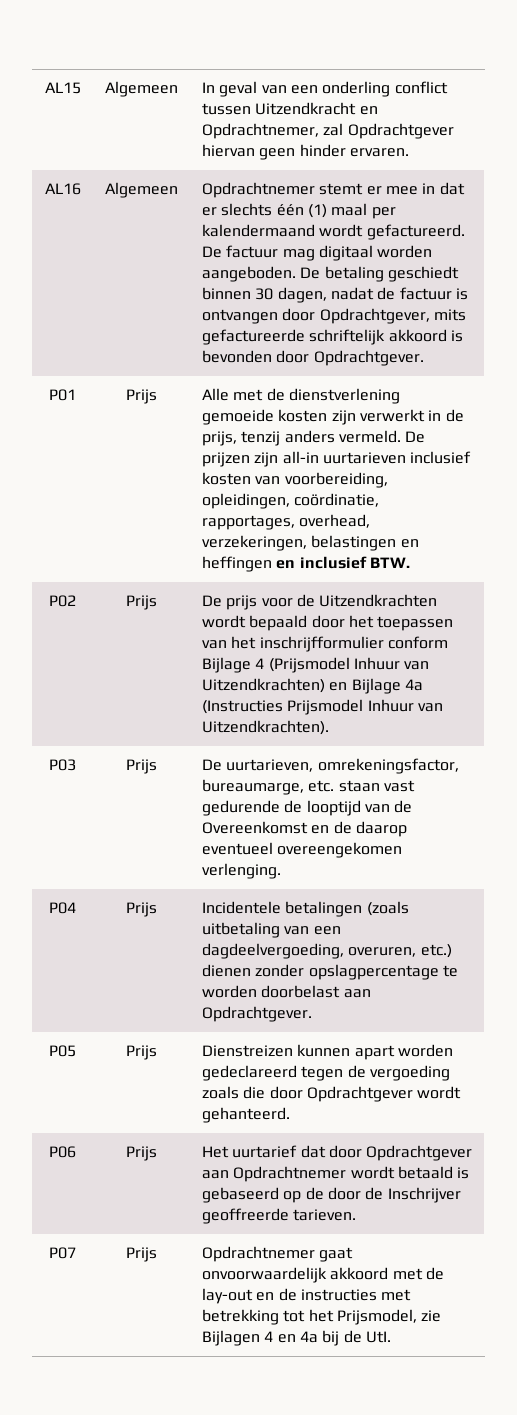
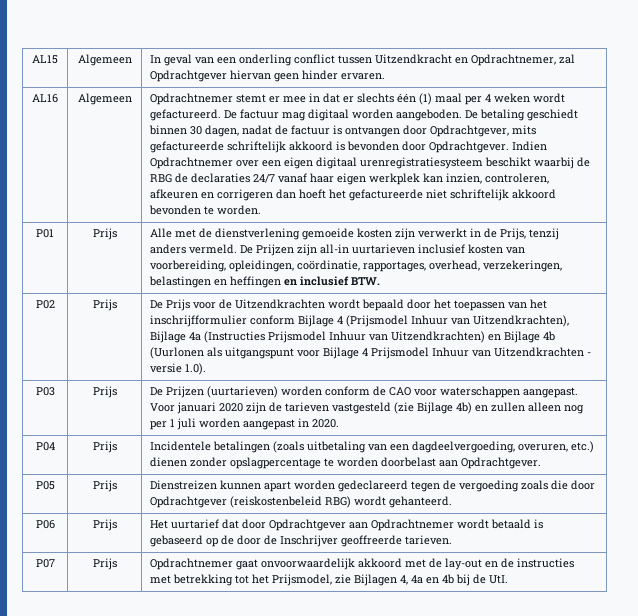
[201,224,315,237] kalendermaand -> [485,93,531,103] 4 weken
(424, 358) none -> [512,141,548,151] [150,157,591,169] [150,173,550,185] [150,189,557,201] [149,205,262,215] Indien Opdrachtnemer over een eigen digitaal urenregistratiesysteem beschikt waarbij de RBG de declaraties 24/7 vanaf haar eigen werkplek kan inzien, controleren, afkeuren en corrigeren dan hoeft het gefactureerde niet schriftelijk akkoord bevonden te worden.
[201,431,237,446] prijs, -> [500,228,527,240] Prijs,
[201,452,250,467] prijzen -> [256,244,295,256] Prijzen
[226,595,258,610] prijs -> [166,299,191,311] Prijs
[201,678,348,693] Uitzendkrachten) en -> [473,315,570,327] Uitzendkrachten),
[201,720,329,735] [49,759,76,771] [126,759,157,774] [201,758,459,774] [201,779,415,795] [201,800,413,816] [201,821,407,837] [201,842,403,858] [201,863,281,879] Uitzendkrachten). // P03 | Prijs | De uurtarieven, omrekeningsfactor, bureaumarge, etc. staan vast gedurende de looptijd van de Overeenkomst en de daarop eventueel overeengekomen verlenging. -> [391,331,556,343] [150,347,592,359] [150,363,207,375] [35,387,55,396] [92,386,117,398] [150,386,579,398] [150,402,585,414] [150,418,340,430] Uitzendkrachten) en Bijlage 4b (Uurlonen als uitgangspunt voor Bijlage 4 Prijsmodel Inhuur van Uitzendkrachten - versie 1.0). // P03 | Prijs | De Prijzen (uurtarieven) worden conform de CAO voor waterschappen aangepast. Voor januari 2020 zijn de tarieven vastgesteld (zie Bijlage 4b) en zullen alleen nog per 1 juli worden aangepast in 2020.
(413, 1094) none -> [230,496,352,508] (reiskostenbeleid RBG)
[264,1331,318,1343] 4 en 4a -> [400,574,455,585] 4, 4a en 4b

